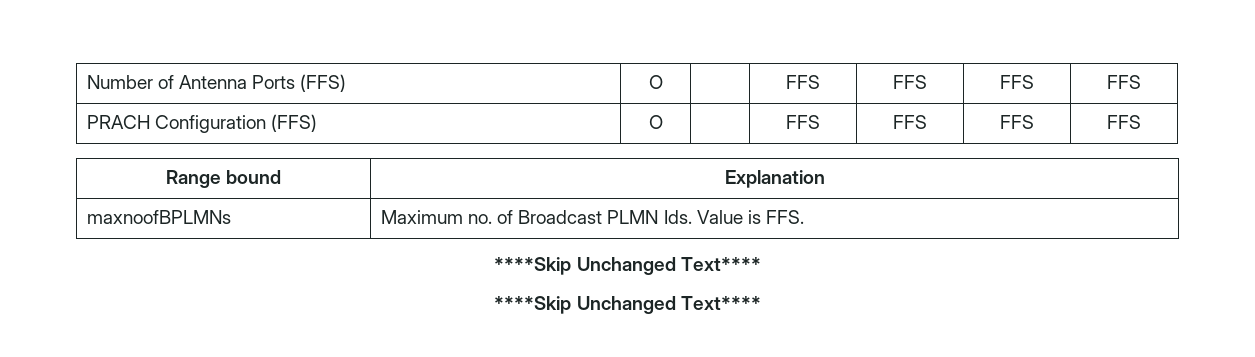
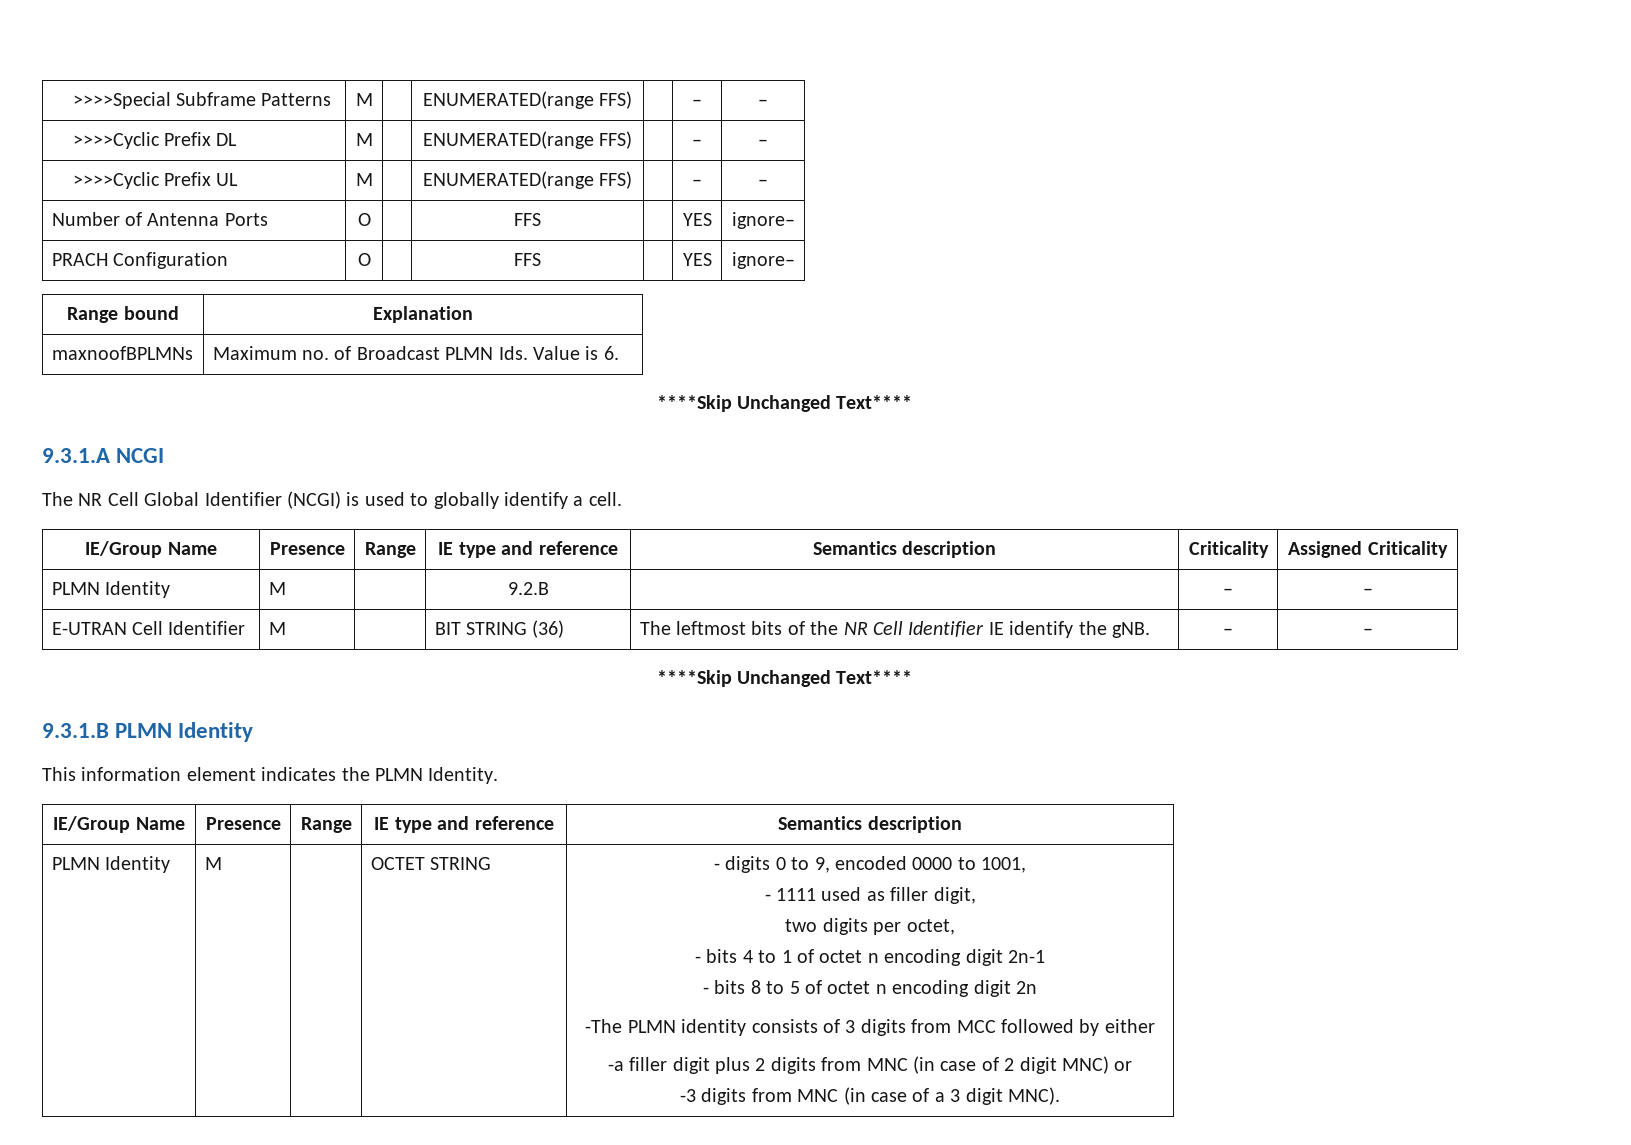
(86, 82) none -> [72,92,332,109] [355,93,373,106] [422,91,633,109] [692,99,702,106] [758,99,768,106] [72,132,238,149] [355,133,373,146] [422,131,633,149] [692,139,702,146] [758,139,768,146] [72,172,239,189] [355,173,373,186] [422,171,633,189] [692,179,702,186] [758,179,768,186] >>>>Special Subframe Patterns | M | | ENUMERATED(range FFS) | | – | – // >>>>Cyclic Prefix DL | M | | ENUMERATED(range FFS) | | – | – // >>>>Cyclic Prefix UL | M | | ENUMERATED(range FFS) | | – | – //
[300,74,347,92] [648,75,663,89] [786,75,820,89] [893,75,927,89] [1000,75,1034,89] [1107,75,1141,89] (FFS) | O | | FFS | FFS | FFS | FFS -> [357,213,371,226] [514,213,541,226] [682,213,712,226] [731,212,795,229] | O | | FFS | | YES | ignore–
[271,114,318,132] [648,115,663,129] [786,115,820,129] [893,115,927,129] [1000,115,1034,129] [1107,115,1141,129] (FFS) | O | | FFS | FFS | FFS | FFS -> [357,253,371,266] [514,253,541,266] [682,253,712,266] [731,252,795,269] | O | | FFS | | YES | ignore–
[765,210,804,224] [494,257,761,275] [494,296,761,314] FFS. // ****Skip Unchanged Text**** // ****Skip Unchanged Text**** -> [603,346,619,360] [656,395,913,412] [42,448,165,463] [42,491,622,509] [85,541,217,558] [269,542,345,555] [364,542,416,558] [438,541,618,558] [812,541,997,558] [1188,541,1269,558] [1288,541,1448,558] [51,581,171,598] [268,582,286,595] [507,582,549,595] [1223,588,1233,595] [1362,588,1373,595] [51,621,246,635] [268,622,286,635] [434,620,565,638] [639,621,1151,638] [1223,628,1233,635] [1362,628,1373,635] [656,670,913,687] [42,722,254,742] [42,767,499,784] [53,816,185,833] [205,817,281,830] [300,817,352,833] [374,816,554,833] [778,816,962,833] [51,856,171,873] [204,857,222,870] [370,857,492,870] [713,856,1027,873] [764,887,976,904] [785,918,955,935] [695,949,1045,966] [703,980,1037,997] [585,1019,1155,1036] [607,1056,1133,1074] [680,1087,1060,1105] 6. // ****Skip Unchanged Text**** // 9.3.1.A NCGI // The NR Cell Global Identifier (NCGI) is used to globally identify a cell. // IE/Group Name | Presence | Range | IE type and reference | Semantics description | Criticality | Assigned Criticality // PLMN Identity | M | | 9.2.B | | – | – // E-UTRAN Cell Identifier | M | | BIT STRING (36) | The leftmost bits of the NR Cell Identifier IE identify the gNB. | – | – // ****Skip Unchanged Text**** // 9.3.1.B PLMN Identity // This information element indicates the PLMN Identity. // IE/Group Name | Presence | Range | IE type and reference | Semantics description // PLMN Identity | M | | OCTET STRING | - digits 0 to 9, encoded 0000 to 1001, // - 1111 used as filler digit, // two digits per octet, // - bits 4 to 1 of octet n encoding digit 2n-1 // - bits 8 to 5 of octet n encoding digit 2n // -The PLMN identity consists of 3 digits from MCC followed by either // -a filler digit plus 2 digits from MNC (in case of 2 digit MNC) or // -3 digits from MNC (in case of a 3 digit MNC).

